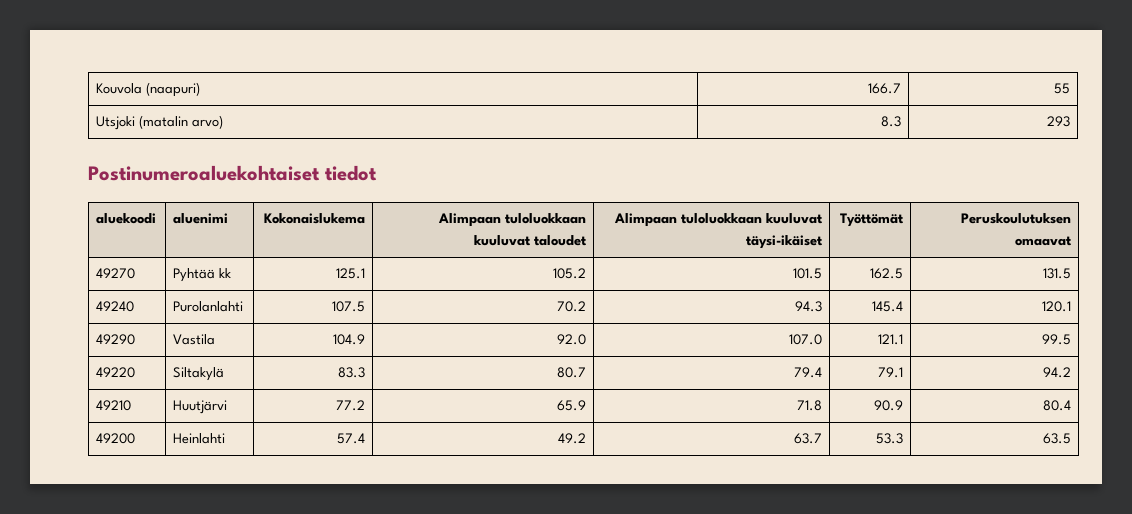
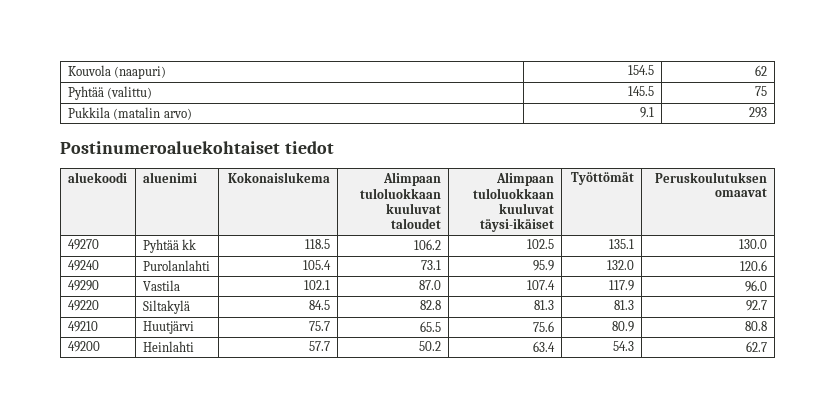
[867,83,901,94] [1053,83,1070,94] [96,116,136,130] 166.7 | 55 // Utsjoki -> [628,65,655,75] [755,65,768,76] [67,86,153,100] [628,86,655,96] [755,86,768,96] [67,107,110,118] 154.5 | 62 // Pyhtää (valittu) | 145.5 | 75 // Pukkila
[880,116,901,127] 8.3 -> [640,107,655,118] 9.1
[335,268,365,279] [552,268,586,279] [792,268,822,279] [869,268,903,279] [1042,268,1071,279] [96,301,135,312] [173,301,244,312] [331,301,365,312] [556,301,586,312] [794,301,822,312] [871,301,903,312] [1041,301,1071,312] [96,334,136,345] [173,334,216,345] [332,334,365,345] [556,334,586,345] [788,334,822,345] [877,334,903,345] [1041,334,1071,345] [96,367,136,378] [173,367,225,381] [337,367,365,378] [556,367,586,378] [793,367,822,378] [877,367,903,378] [1042,367,1071,378] [96,400,132,411] [173,400,228,414] [335,400,365,411] [556,400,586,411] [796,400,822,411] [873,400,903,411] [1042,400,1071,411] [96,433,136,444] [173,433,226,444] [336,433,365,444] [557,433,586,444] [793,433,822,444] [875,433,903,444] [1042,433,1071,444] 125.1 | 105.2 | 101.5 | 162.5 | 131.5 // 49240 | Purolanlahti | 107.5 | 70.2 | 94.3 | 145.4 | 120.1 // 49290 | Vastila | 104.9 | 92.0 | 107.0 | 121.1 | 99.5 // 49220 | Siltakylä | 83.3 | 80.7 | 79.4 | 79.1 | 94.2 // 49210 | Huutjärvi | 77.2 | 65.9 | 71.8 | 90.9 | 80.4 // 49200 | Heinlahti | 57.4 | 49.2 | 63.7 | 53.3 | 63.5 -> [305,239,331,249] [414,239,442,250] [527,239,555,249] [609,239,635,249] [739,239,768,249] [67,260,99,271] [142,260,210,271] [303,260,332,270] [421,260,442,270] [533,260,555,271] [607,260,635,270] [740,260,768,271] [67,280,99,291] [142,280,180,291] [304,280,331,290] [419,280,442,290] [527,280,556,290] [609,280,635,291] [745,280,768,292] [67,300,99,311] [142,300,190,314] [309,300,331,310] [420,300,442,310] [534,300,555,310] [614,300,635,310] [746,300,768,311] [67,321,98,332] [142,321,194,334] [309,321,331,331] [420,321,442,332] [533,321,555,332] [612,321,635,332] [745,321,768,331] [67,341,100,352] [142,341,194,352] [309,341,331,351] [419,341,442,351] [533,341,556,352] [613,341,635,351] [746,341,768,352] 118.5 | 106.2 | 102.5 | 135.1 | 130.0 // 49240 | Purolanlahti | 105.4 | 73.1 | 95.9 | 132.0 | 120.6 // 49290 | Vastila | 102.1 | 87.0 | 107.4 | 117.9 | 96.0 // 49220 | Siltakylä | 84.5 | 82.8 | 81.3 | 81.3 | 92.7 // 49210 | Huutjärvi | 75.7 | 65.5 | 75.6 | 80.9 | 80.8 // 49200 | Heinlahti | 57.7 | 50.2 | 63.4 | 54.3 | 62.7

